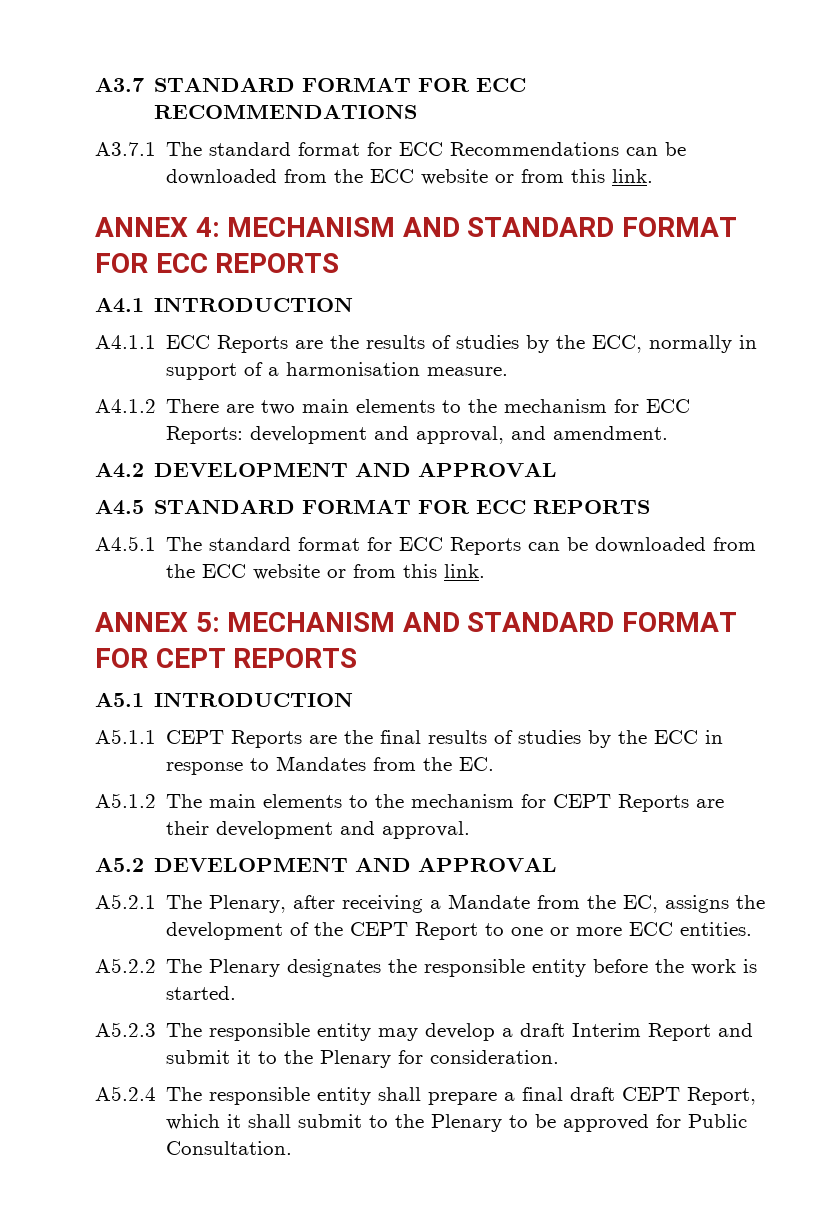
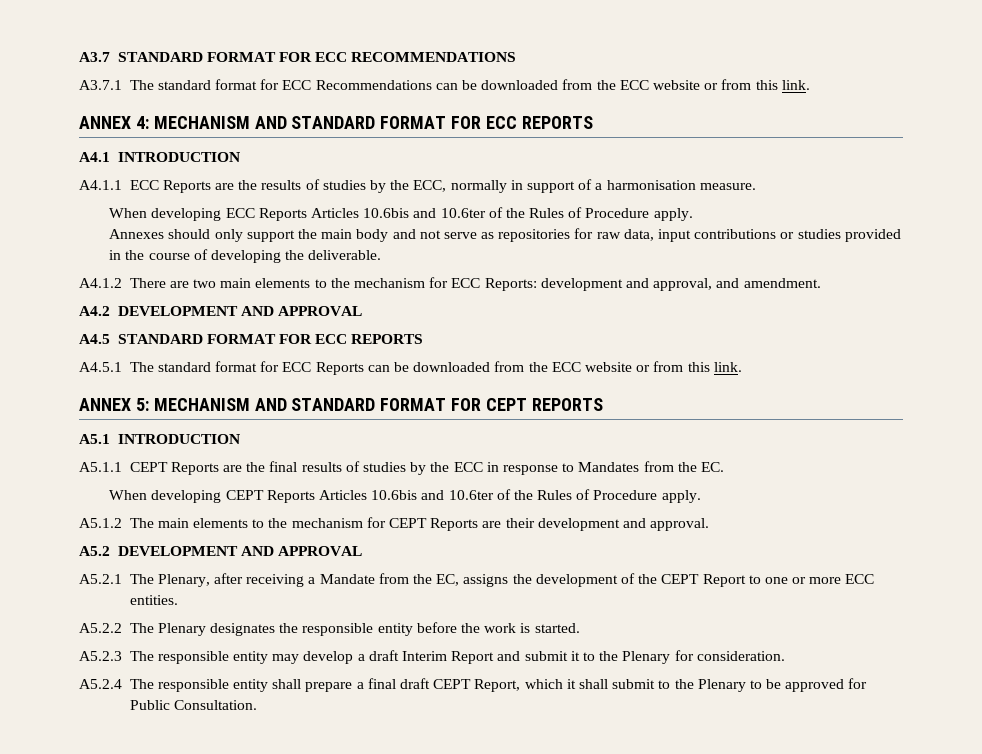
(509, 371) none -> [109,207,693,221] [109,228,901,242] [109,249,382,263] // When developing ECC Reports Articles 10.6bis and 10.6ter of the Rules of Procedure apply. // Annexes should only support the main body and not serve as repositories for raw data, input contributions or studies provided in the course of developing the deliverable.
(495, 764) none -> [109,489,701,503] // When developing CEPT Reports Articles 10.6bis and 10.6ter of the Rules of Procedure apply.

